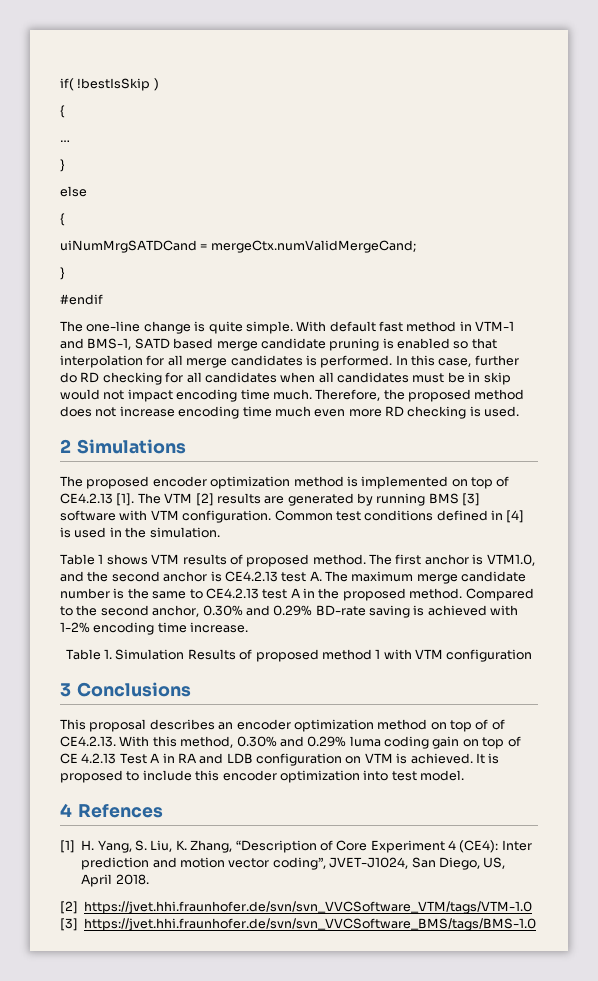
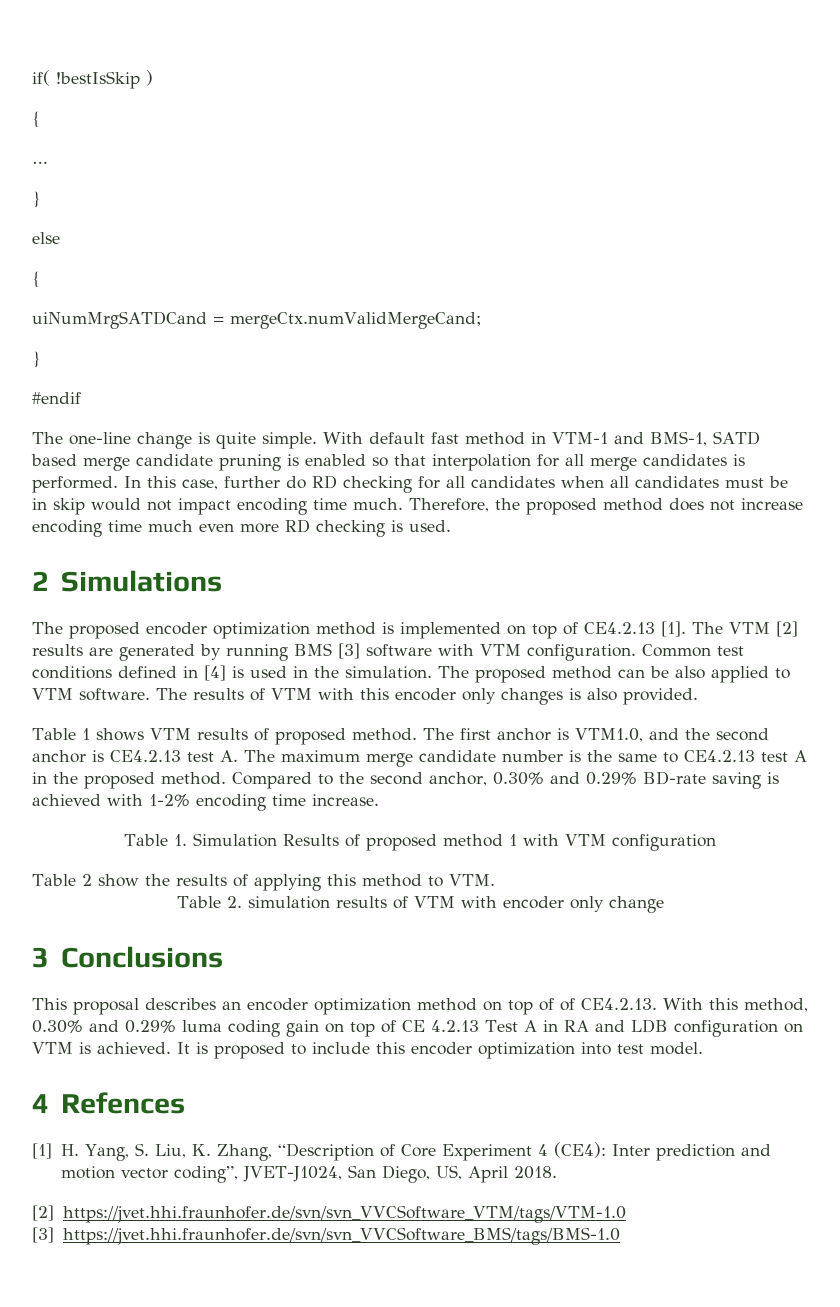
(220, 532) none -> [438,666,790,683] [32,688,698,705] The proposed method can be also applied to VTM software. The results of VTM with this encoder only changes is also provided.
(533, 655) none -> [32,874,495,891] [176,896,664,913] // Table 2 show the results of applying this method to VTM. // Table 2. simulation results of VTM with encoder only change

